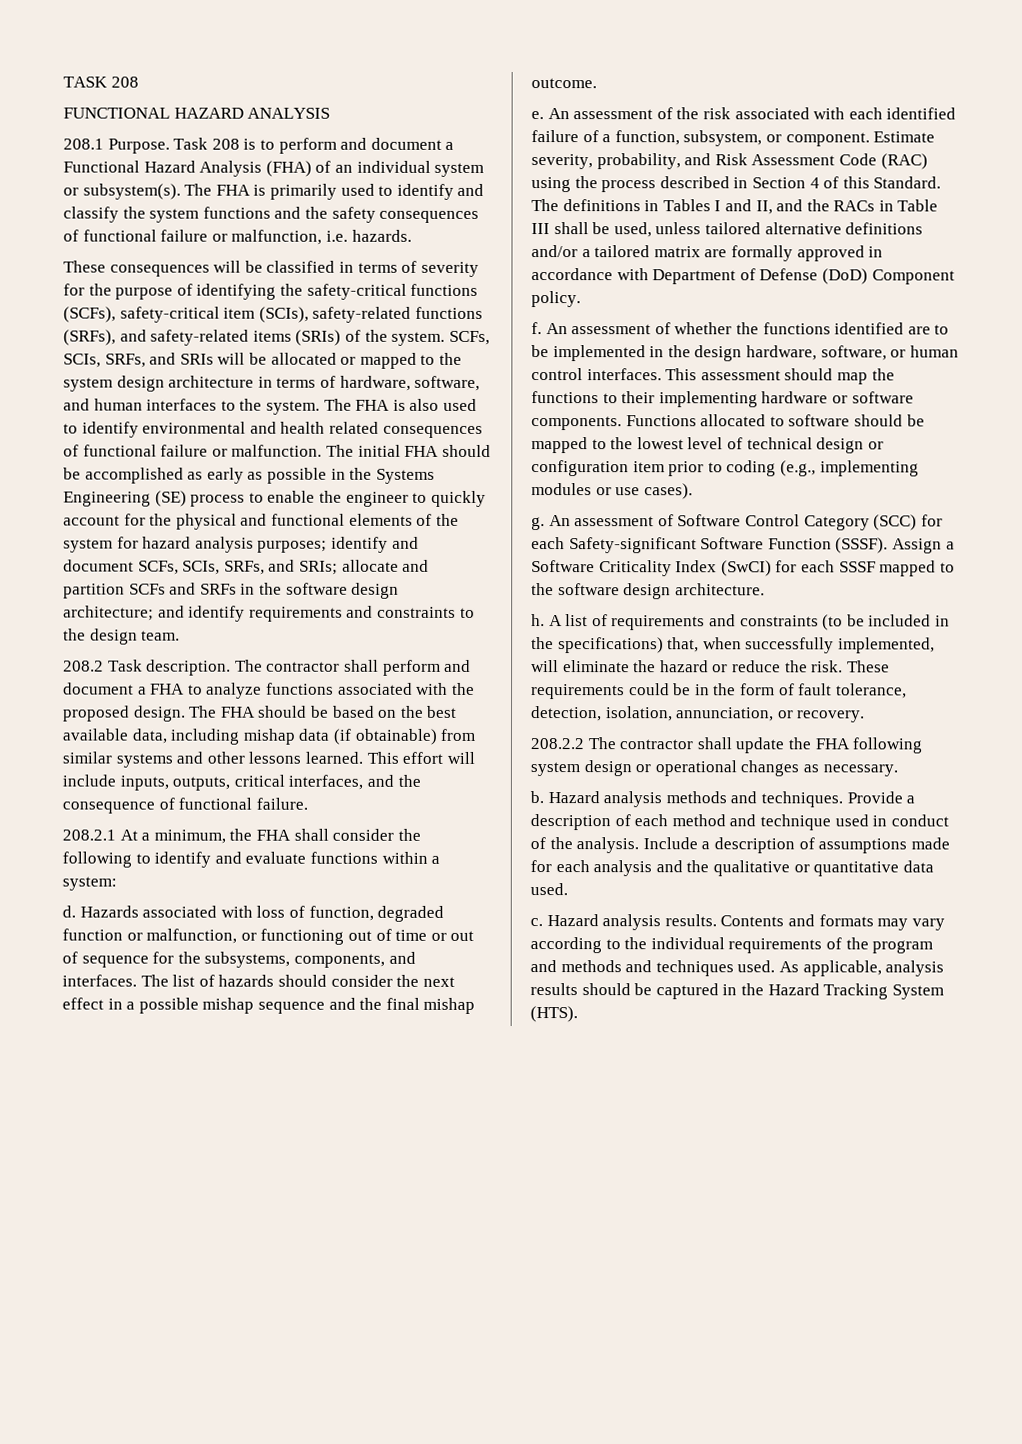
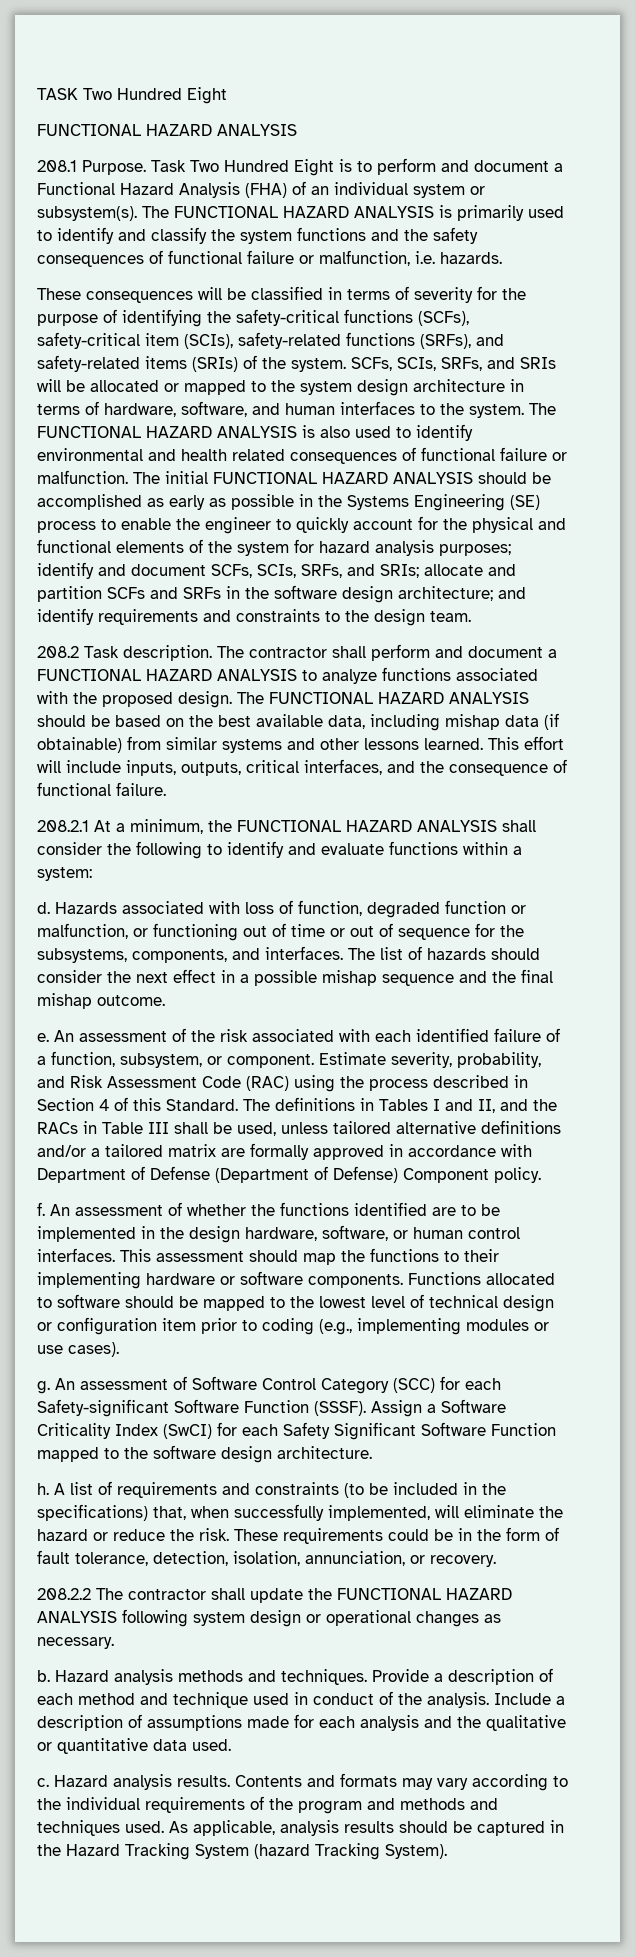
[110,76,139,88] 208 -> [83,87,227,104] Two Hundred Eight
[211,138,240,150] 208 -> [190,159,334,176] Two Hundred Eight
[215,184,251,196] FHA -> [174,206,434,218] FUNCTIONAL HAZARD ANALYSIS
[355,399,391,411] FHA -> [37,426,297,438] FUNCTIONAL HAZARD ANALYSIS
[404,445,440,457] FHA -> [213,472,473,484] FUNCTIONAL HAZARD ANALYSIS
[150,683,186,695] FHA -> [37,669,297,681] FUNCTIONAL HAZARD ANALYSIS
[220,706,256,718] FHA -> [269,692,529,704] FUNCTIONAL HAZARD ANALYSIS
[255,829,291,841] FHA -> [237,820,497,832] FUNCTIONAL HAZARD ANALYSIS
[821,268,868,285] (DoD) -> [215,1166,398,1183] (Department of Defense)
[838,561,876,573] SSSF -> [283,1422,556,1440] Safety Significant Software Function
[814,738,850,750] FHA -> [337,1588,512,1600] [37,1611,117,1623] FUNCTIONAL HAZARD ANALYSIS
[530,1006,578,1023] (HTS). -> [254,1843,447,1860] (hazard Tracking System).

